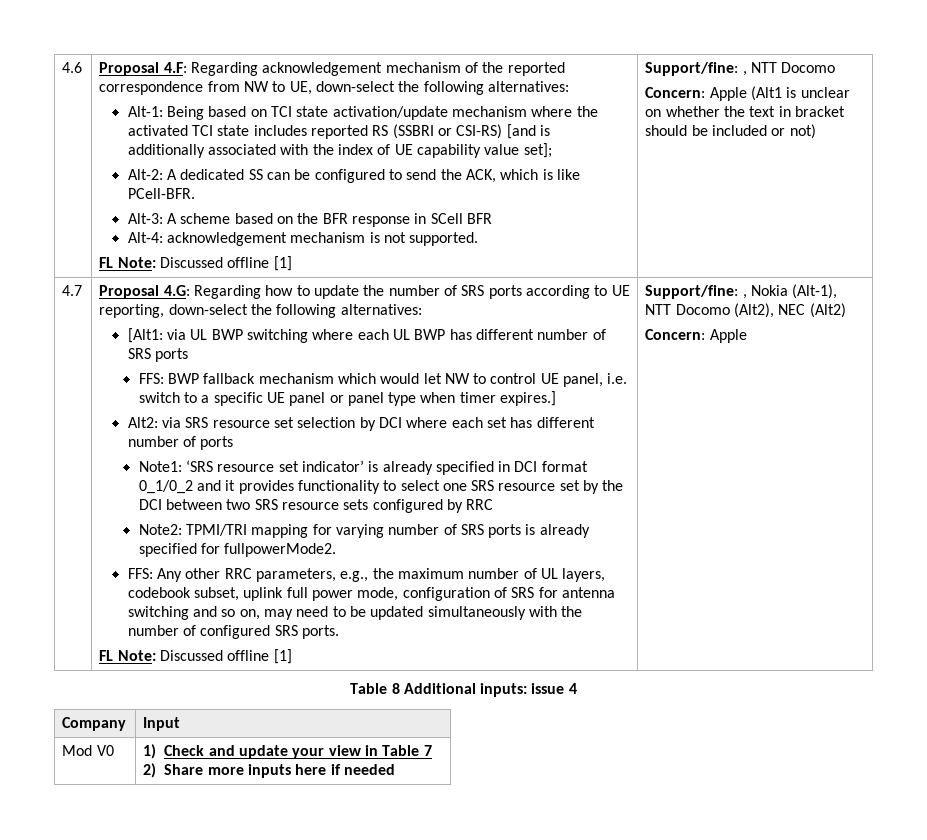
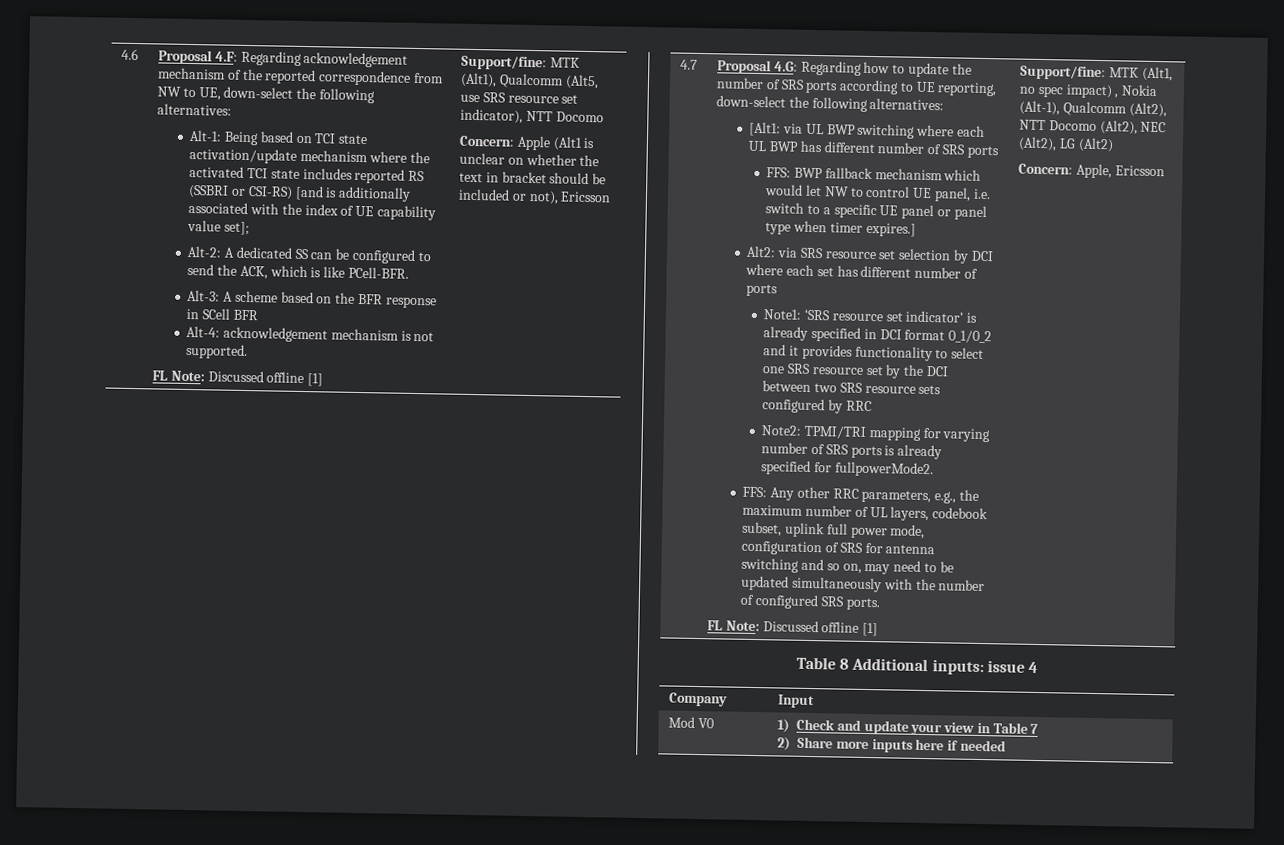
[742,71,747,76] , -> [549,57,580,68] [459,72,599,90] [459,92,579,104] [459,108,523,124] MTK (Alt1), Qualcomm (Alt5, use SRS resource set indicator),
[789,124,816,139] not) -> [528,190,612,205] not), Ericsson
(739, 292) none -> [1108,66,1173,82] [1018,84,1113,99] MTK (Alt1, no spec impact)
(838, 291) none -> [1062,101,1167,118] Qualcomm (Alt2),
(806, 309) none -> [1017,136,1076,152] (Alt2), LG
[709,329,747,343] Apple -> [1075,163,1165,179] Apple, Ericsson

